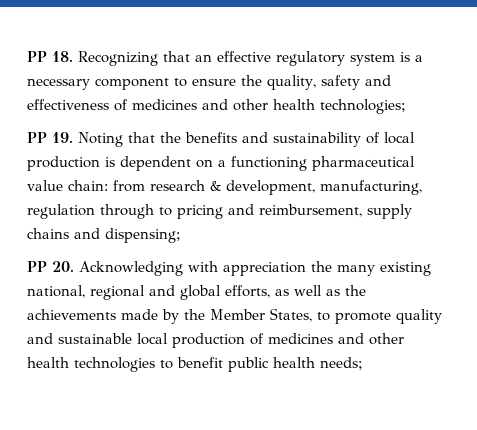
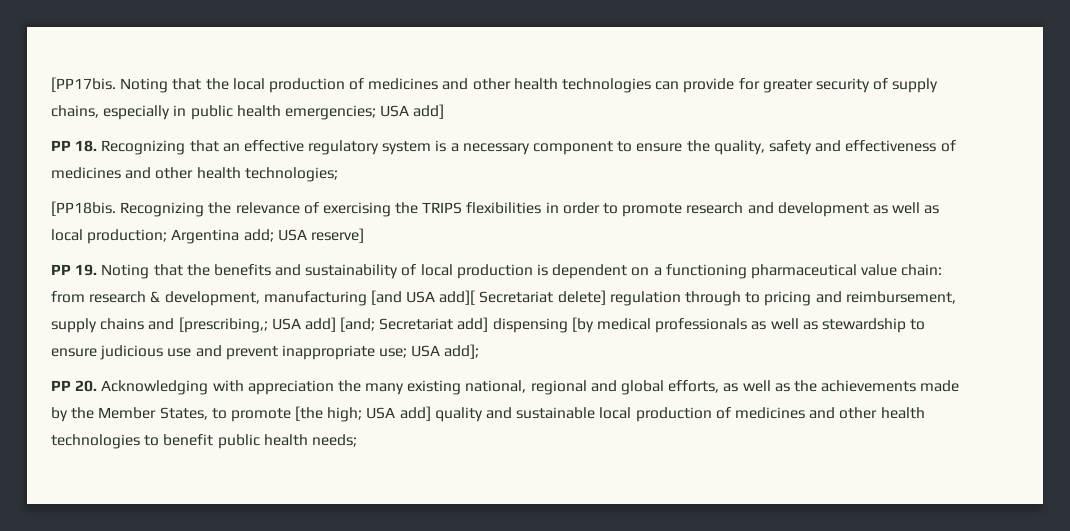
(27, 56) none -> [51,77,939,93] [51,104,445,120] [PP17bis. Noting that the local production of medicines and other health technologies can provide for greater security of supply chains, especially in public health emergencies; USA add] //
(406, 106) none -> [51,201,940,217] [51,228,364,244] // [PP18bis. Recognizing the relevance of exercising the TRIPS flexibilities in order to promote research and development as well as local production; Argentina add; USA reserve]
[320,180,422,195] manufacturing, -> [263,290,606,306] manufacturing [and USA add][ Secretariat delete]
[105,228,181,243] dispensing; -> [178,317,926,333] [51,344,480,360] [prescribing,; USA add] [and; Secretariat add] dispensing [by medical professionals as well as stewardship to ensure judicious use and prevent inappropriate use; USA add];
(391, 318) none -> [295,406,431,422] [the high; USA add]

